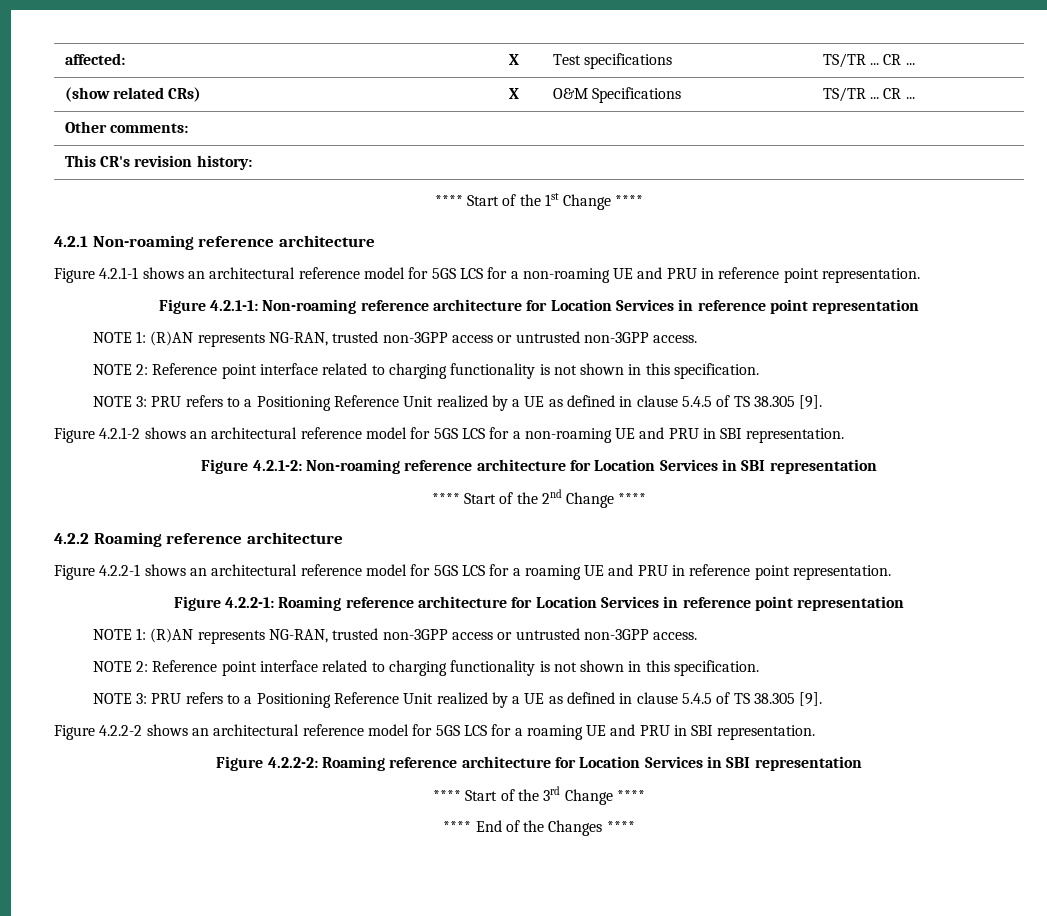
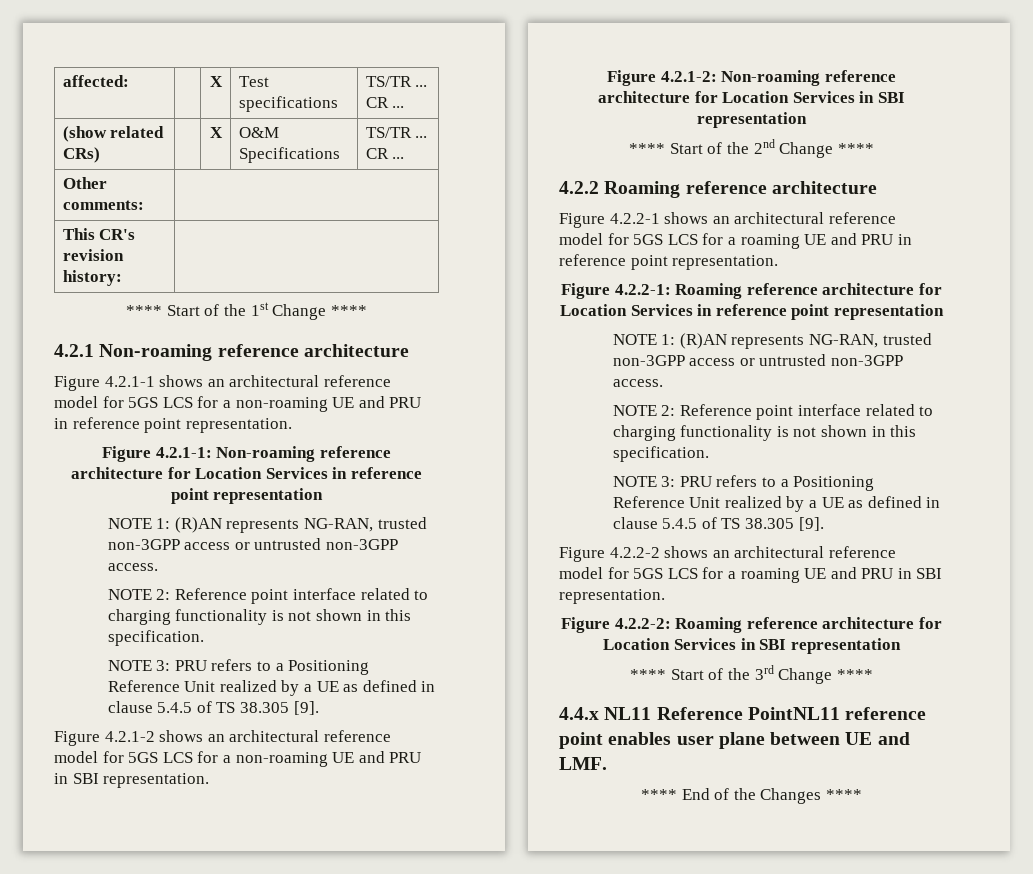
(645, 795) none -> [559,707,927,720] [559,732,910,749] [559,757,607,770] // 4.4.x NL11 Reference PointNL11 reference point enables user plane between UE and LMF.

